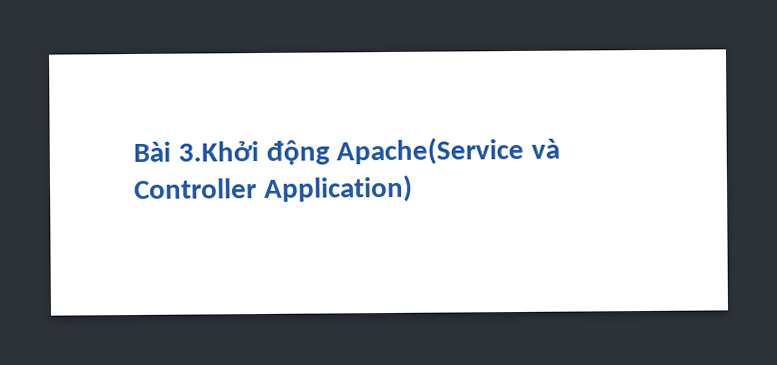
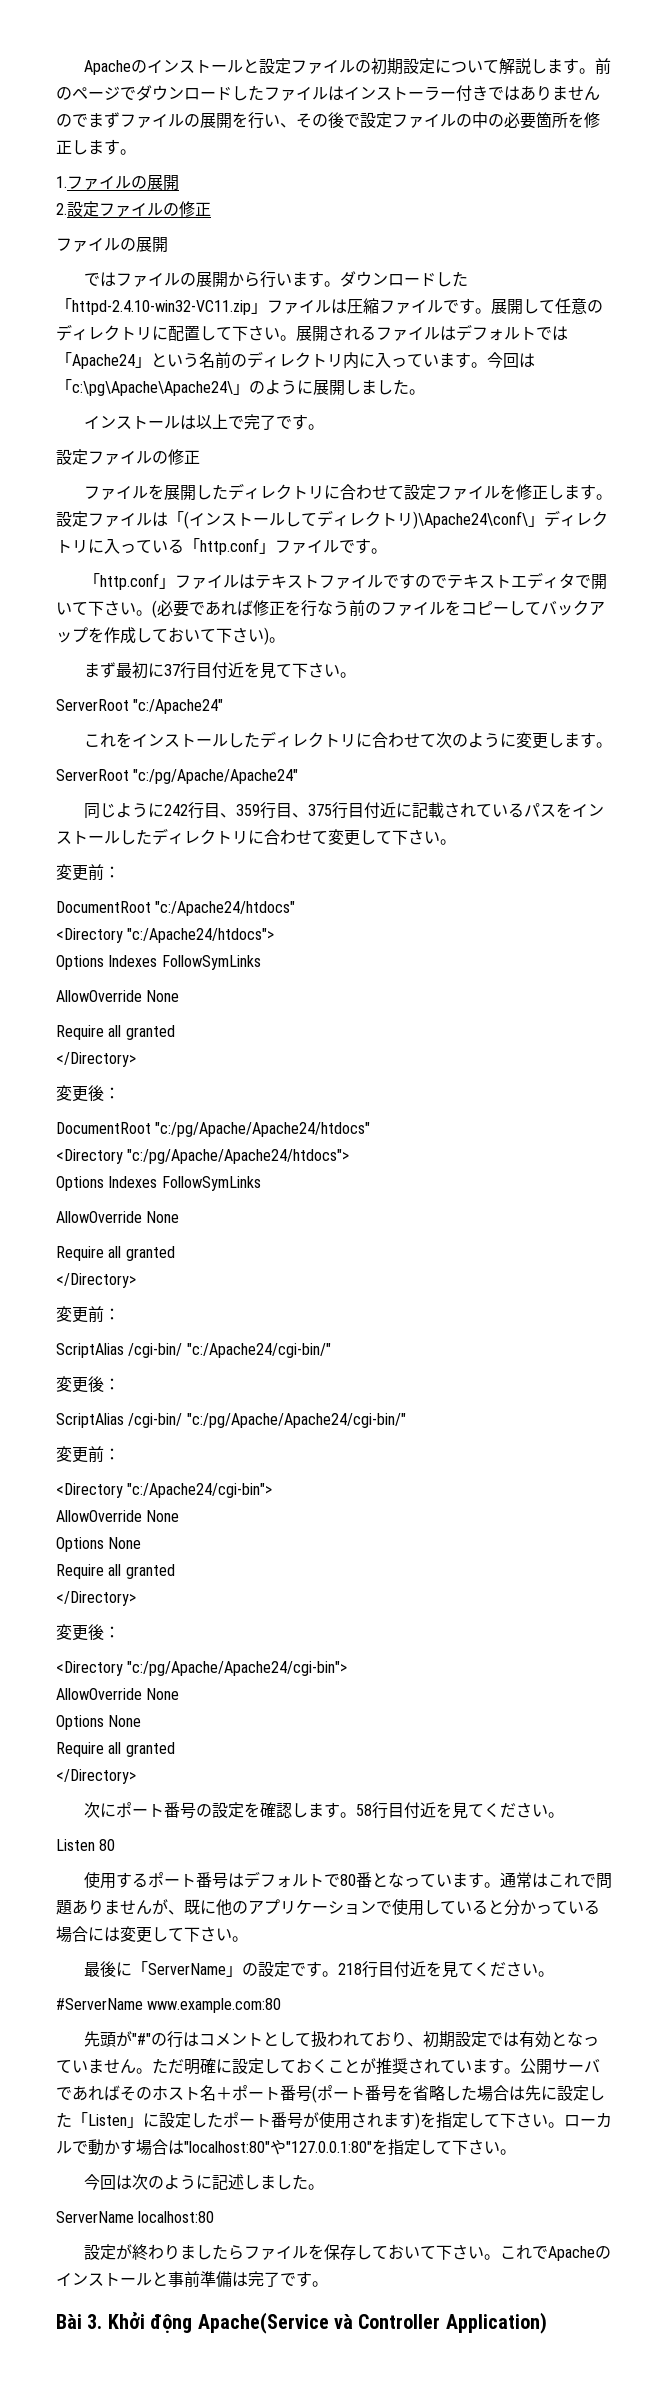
[133,141,259,162] Bài 3.Khởi -> [83,58,611,75] [56,85,600,102] [56,112,600,129] [56,139,136,155] [56,175,179,191] [56,201,211,217] [56,237,168,253] [83,271,468,288] [56,298,603,315] [56,324,568,342] [56,351,535,369] [56,379,425,396] [83,414,324,430] [56,449,200,465] [83,483,612,501] [56,510,608,529] [56,538,387,555] [83,572,607,590] [56,600,605,618] [56,627,285,645] [83,662,356,679] [56,699,224,714] [83,731,612,749] [56,769,299,784] [83,802,604,819] [56,828,456,846] [56,864,120,881] [56,901,296,916] [56,928,275,943] [56,955,261,970] [56,990,180,1002] [56,1025,175,1040] [56,1052,136,1067] [56,1085,120,1102] [56,1122,371,1137] [56,1149,350,1164] [56,1176,261,1191] [56,1211,180,1223] [56,1246,175,1261] [56,1273,136,1288] [56,1306,120,1323] [56,1343,331,1358] [56,1376,120,1393] [56,1413,406,1428] [56,1446,120,1463] [56,1483,273,1498] [56,1510,180,1522] [56,1537,142,1552] [56,1564,175,1579] [56,1591,136,1606] [56,1624,120,1641] [56,1661,348,1676] [56,1688,180,1700] [56,1715,142,1730] [56,1742,175,1757] [56,1769,136,1784] [83,1802,564,1819] [56,1839,116,1851] [83,1871,612,1889] [56,1899,600,1916] [56,1926,248,1943] [83,1961,554,1978] [56,1998,282,2013] [83,2031,599,2048] [56,2058,600,2075] [56,2085,605,2103] [56,2112,612,2130] [56,2139,516,2156] [83,2174,324,2190] [56,2211,215,2223] [83,2244,611,2261] [56,2271,328,2288] [56,2311,145,2329] Apacheのインストールと設定ファイルの初期設定について解説します。前のページでダウンロードしたファイルはインストーラー付きではありませんのでまずファイルの展開を行い、その後で設定ファイルの中の必要箇所を修正します。 // 1.ファイルの展開 // 2.設定ファイルの修正 // ファイルの展開 // ではファイルの展開から行います。ダウンロードした「httpd-2.4.10-win32-VC11.zip」ファイルは圧縮ファイルです。展開して任意のディレクトリに配置して下さい。展開されるファイルはデフォルトでは「Apache24」という名前のディレクトリ内に入っています。今回は「c:\pg\Apache\Apache24\」のように展開しました。 // インストールは以上で完了です。 // 設定ファイルの修正 // ファイルを展開したディレクトリに合わせて設定ファイルを修正します。設定ファイルは「(インストールしてディレクトリ)\Apache24\conf\」ディレクトリに入っている「http.conf」ファイルです。 // 「http.conf」ファイルはテキストファイルですのでテキストエディタで開いて下さい。(必要であれば修正を行なう前のファイルをコピーしてバックアップを作成しておいて下さい)。 // まず最初に37行目付近を見て下さい。 // ServerRoot "c:/Apache24" // これをインストールしたディレクトリに合わせて次のように変更します。 // ServerRoot "c:/pg/Apache/Apache24" // 同じように242行目、359行目、375行目付近に記載されているパスをインストールしたディレクトリに合わせて変更して下さい。 // 変更前： // DocumentRoot "c:/Apache24/htdocs" // <Directory "c:/Apache24/htdocs"> // Options Indexes FollowSymLinks // AllowOverride None // Require all granted // </Directory> // 変更後： // DocumentRoot "c:/pg/Apache/Apache24/htdocs" // <Directory "c:/pg/Apache/Apache24/htdocs"> // Options Indexes FollowSymLinks // AllowOverride None // Require all granted // </Directory> // 変更前： // ScriptAlias /cgi-bin/ "c:/Apache24/cgi-bin/" // 変更後： // ScriptAlias /cgi-bin/ "c:/pg/Apache/Apache24/cgi-bin/" // 変更前： // <Directory "c:/Apache24/cgi-bin"> // AllowOverride None // Options None // Require all granted // </Directory> // 変更後： // <Directory "c:/pg/Apache/Apache24/cgi-bin"> // AllowOverride None // Options None // Require all granted // </Directory> // 次にポート番号の設定を確認します。58行目付近を見てください。 // Listen 80 // 使用するポート番号はデフォルトで80番となっています。通常はこれで問題ありませんが、既に他のアプリケーションで使用していると分かっている場合には変更して下さい。 // 最後に「ServerName」の設定です。218行目付近を見てください。 // #ServerName www.example.com:80 // 先頭が"#"の行はコメントとして扱われており、初期設定では有効となっていません。ただ明確に設定しておくことが推奨されています。公開サーバであればそのホスト名＋ポート番号(ポート番号を省略した場合は先に設定した「Listen」に設定したポート番号が使用されます)を指定して下さい。ローカルで動かす場合は"localhost:80"や"127.0.0.1:80"を指定して下さい。 // 今回は次のように記述しました。 // ServerName localhost:80 // 設定が終わりましたらファイルを保存しておいて下さい。これでApacheのインストールと事前準備は完了です。 // Bài 3. Khởi

